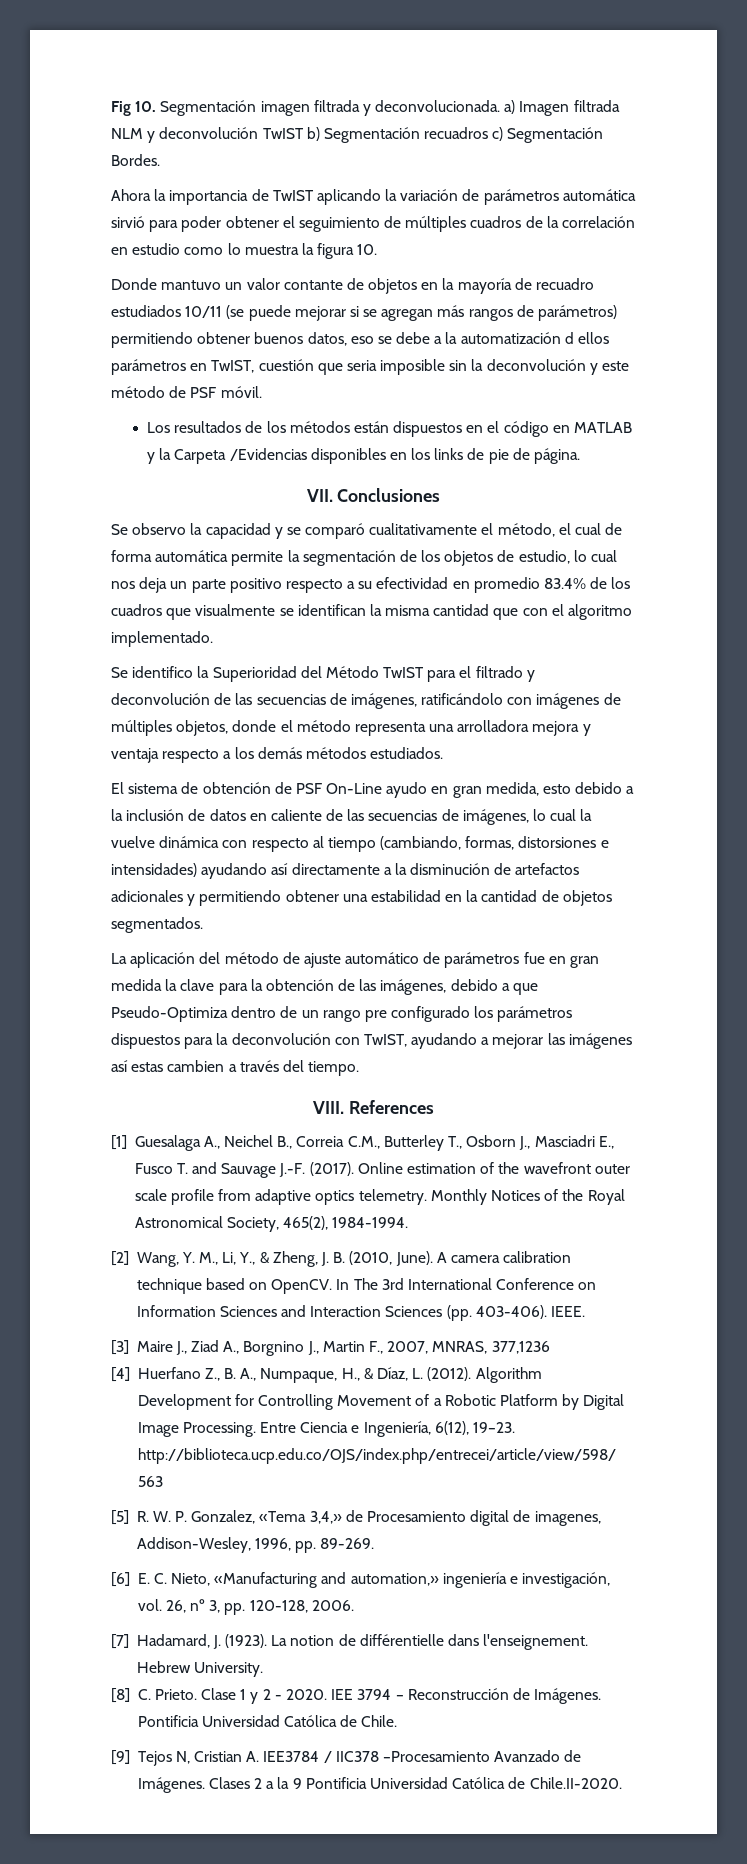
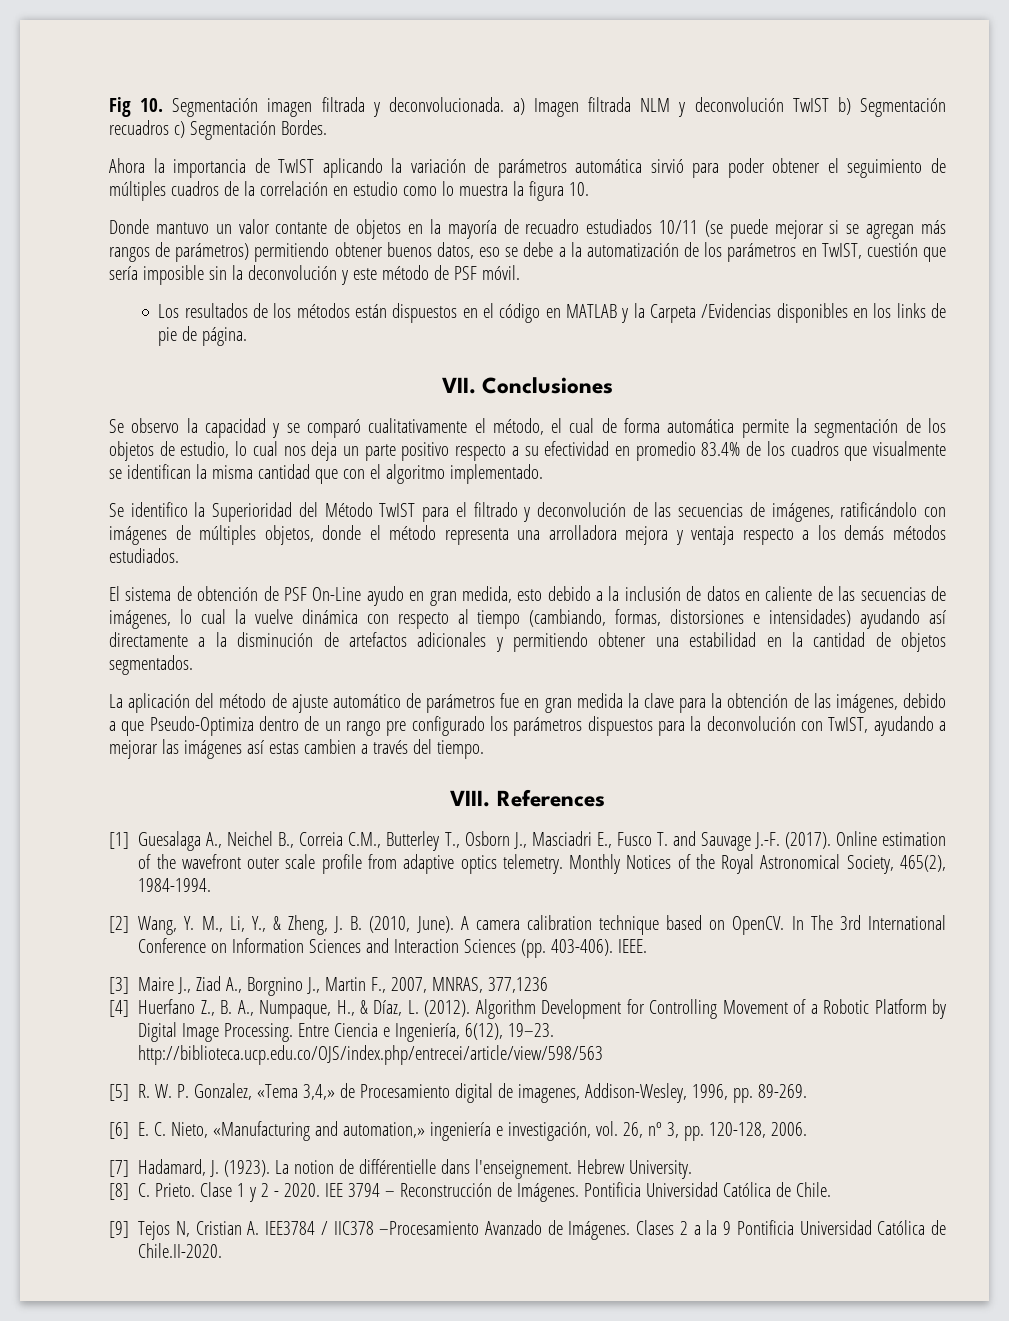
[564,332,610,344] d ellos -> [684,242,723,257] de los
[346,360,377,371] seria -> [109,266,138,280] sería

